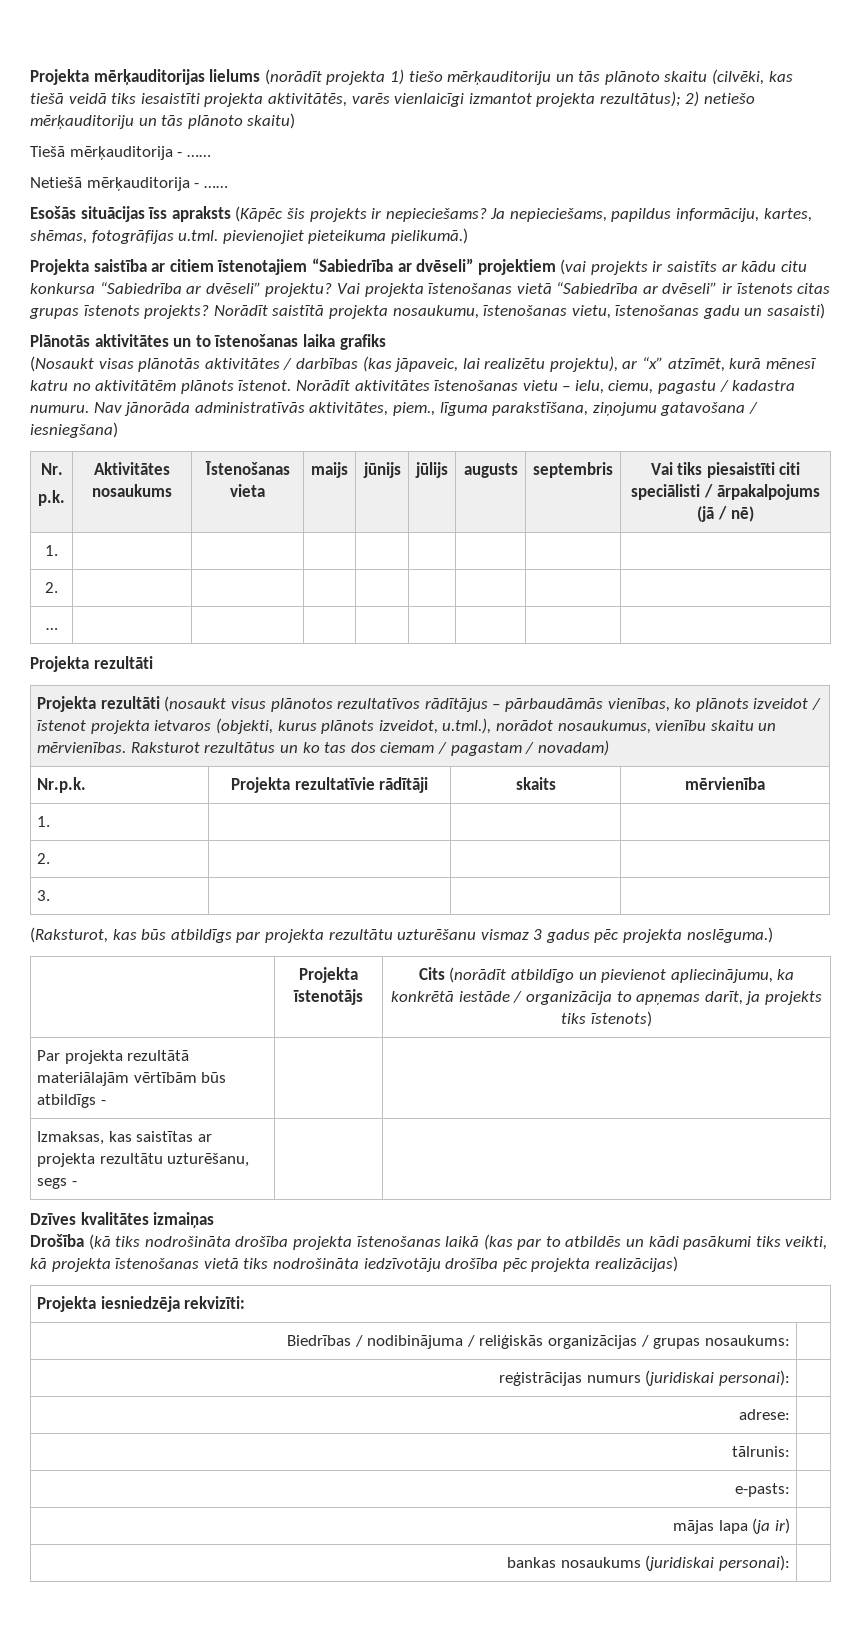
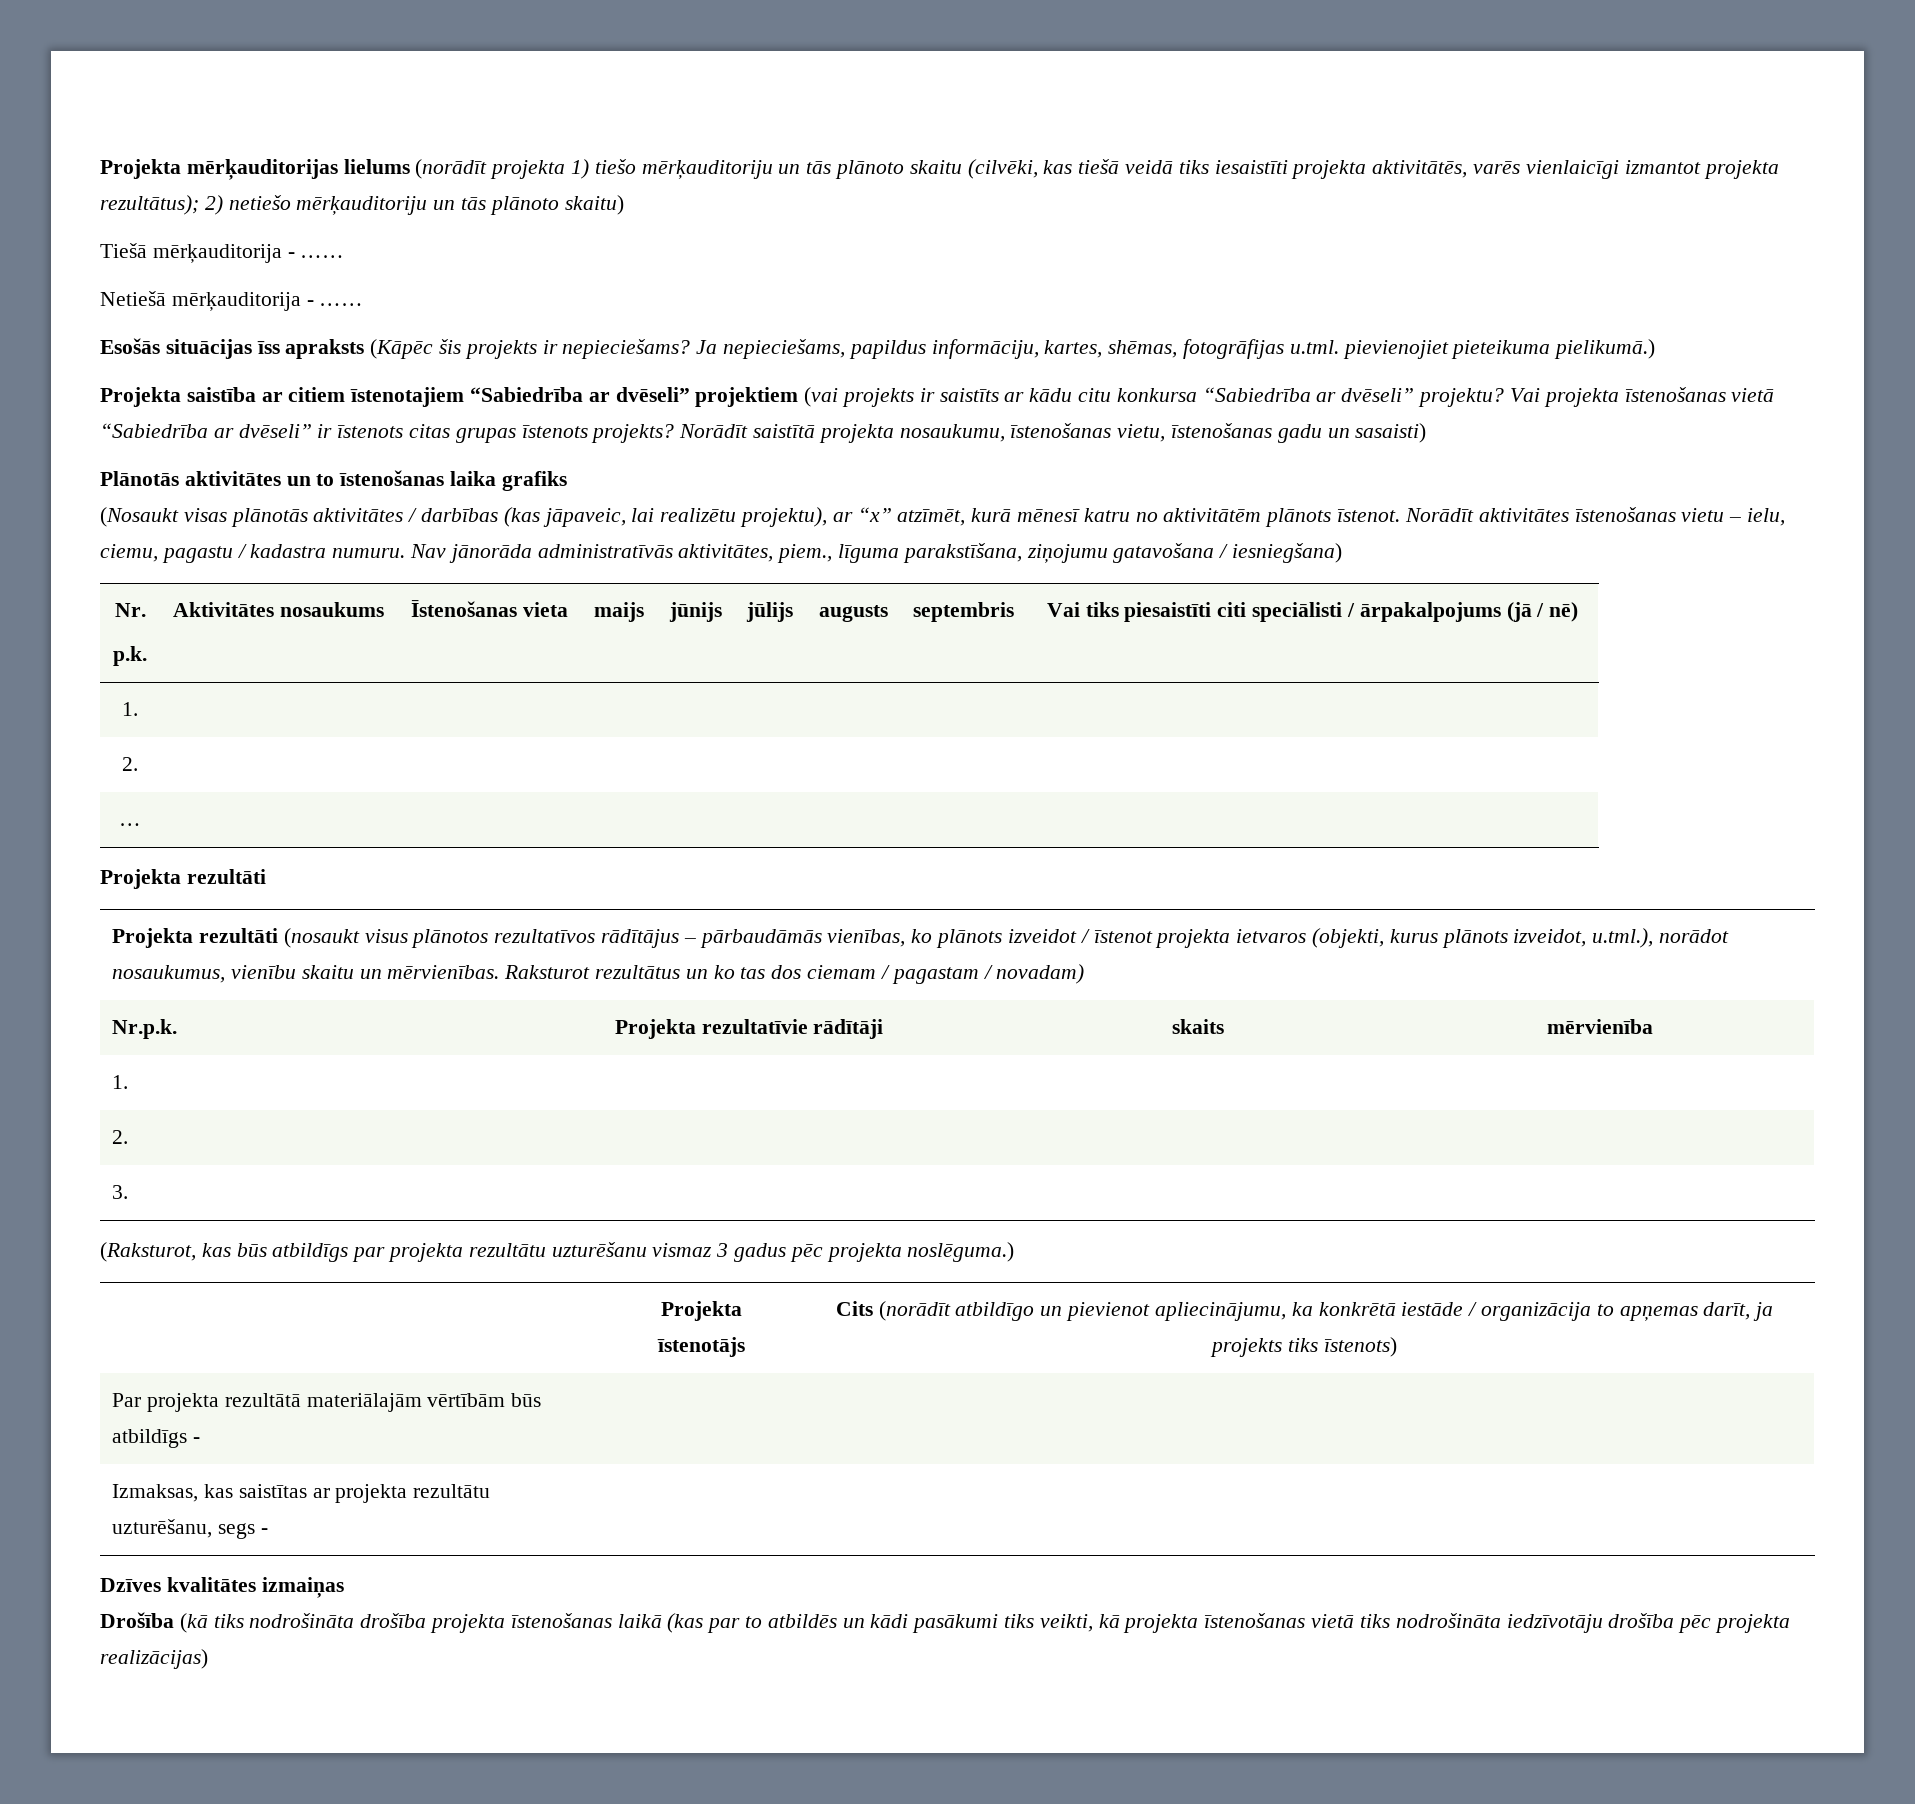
[37,1296,246,1312] [287,1335,790,1349] [498,1370,790,1386] [738,1409,790,1420] [731,1446,790,1457] [734,1483,790,1497] [672,1518,790,1534] [506,1555,790,1571] // Projekta iesniedzēja rekvizīti: // Biedrības / nodibinājuma / reliģiskās organizācijas / grupas nosaukums: | // reģistrācijas numurs (juridiskai personai): | // adrese: | // tālrunis: | // e-pasts: | // mājas lapa (ja ir) | // bankas nosaukums (juridiskai personai): | -> (208, 1659) none

